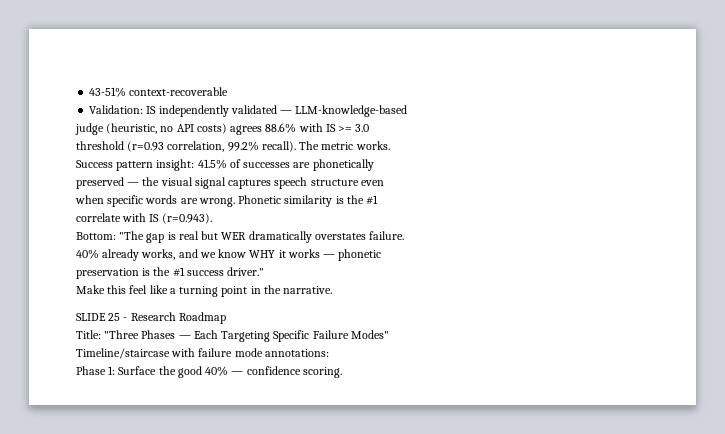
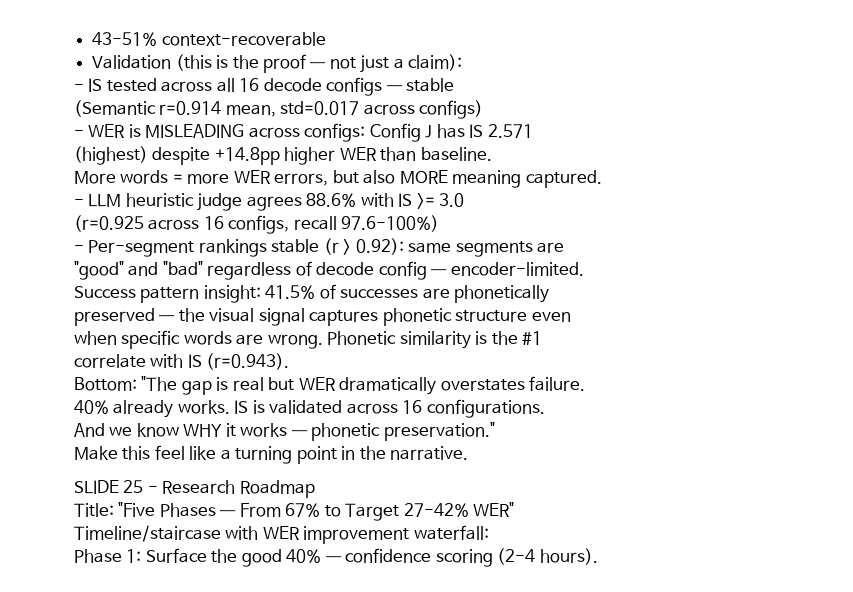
[89,105,408,117] [75,123,227,135] Validation: IS independently validated — LLM-knowledge-based // judge (heuristic, no API costs) -> [92,54,463,73] [74,77,455,96] [74,100,484,119] [74,123,533,142] [74,146,492,165] [74,170,602,188] [74,193,243,211] Validation (this is the proof — not just a claim): // - IS tested across all 16 decode configs — stable // (Semantic r=0.914 mean, std=0.017 across configs) // - WER is MISLEADING across configs: Config J has IS 2.571 // (highest) despite +14.8pp higher WER than baseline. // More words = more WER errors, but also MORE meaning captured. // - LLM heuristic judge
[76,141,390,152] threshold (r=0.93 correlation, 99.2% recall). The metric works. -> [74,215,440,234] [74,238,565,257] [74,261,584,280] (r=0.925 across 16 configs, recall 97.6-100%) // - Per-segment rankings stable (r > 0.92): same segments are // "good" and "bad" regardless of decode config — encoder-limited.
[274,177,308,189] speech -> [382,308,452,326] phonetic
[141,249,198,260] works, and -> [177,399,545,418] [74,423,105,437] works. IS is validated across 16 configurations. // And
[76,267,265,279] // preservation is the #1 success driver." -> [383,422,495,441] preservation."
[104,330,140,339] "Three -> [118,502,156,517] "Five
[193,330,389,342] Each Targeting Specific Failure Modes" -> [239,502,515,521] From 67% to Target 27-42% WER"
[198,348,329,357] failure mode annotations: -> [262,525,489,544] WER improvement waterfall:
[302,367,342,378] scoring. -> [435,548,598,567] scoring (2-4 hours).

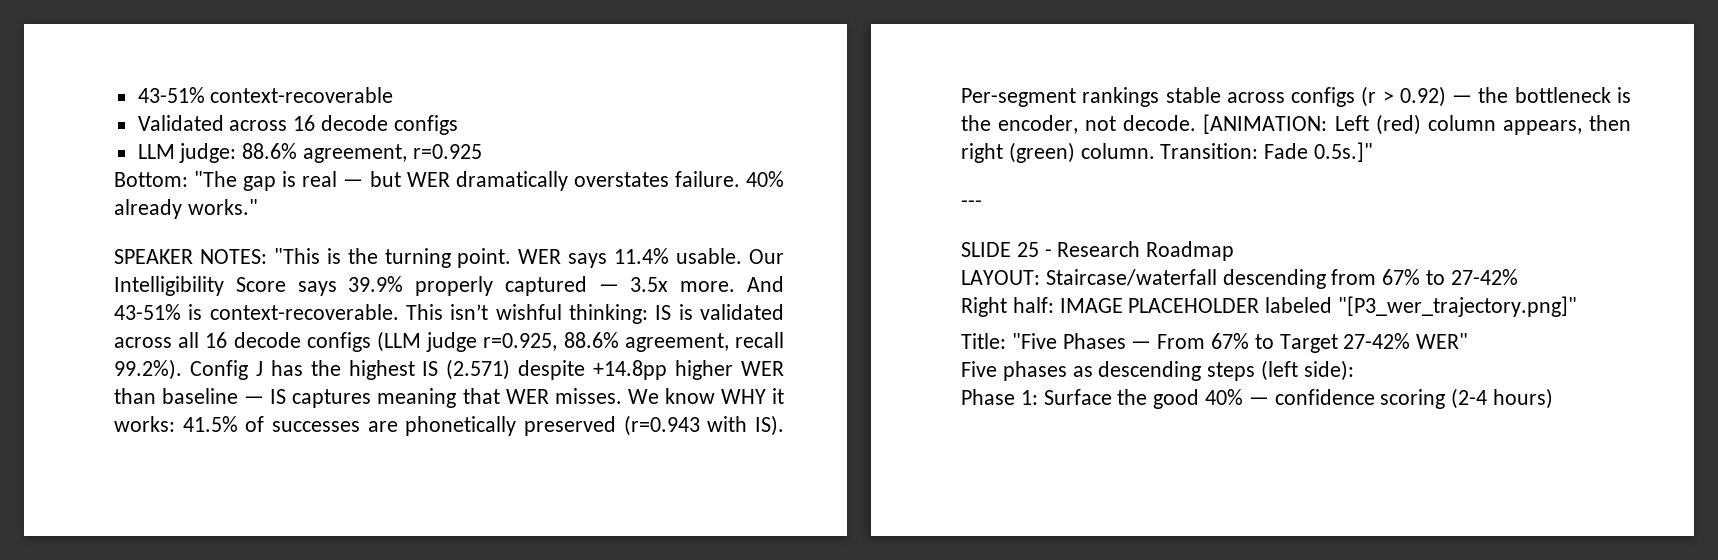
[92,54,463,73] [74,77,455,96] [74,100,484,119] [74,123,533,142] [74,146,492,165] [74,170,602,188] [74,193,465,211] [74,215,440,234] [74,238,565,257] [74,261,584,280] [74,284,550,303] [74,308,571,326] [74,330,543,349] [74,353,290,370] Validation (this is the proof — not just a claim): // - IS tested across all 16 decode configs — stable // (Semantic r=0.914 mean, std=0.017 across configs) // - WER is MISLEADING across configs: Config J has IS 2.571 // (highest) despite +14.8pp higher WER than baseline. // More words = more WER errors, but also MORE meaning captured. // - LLM heuristic judge agrees 88.6% with IS >= 3.0 // (r=0.925 across 16 configs, recall 97.6-100%) // - Per-segment rankings stable (r > 0.92): same segments are // "good" and "bad" regardless of decode config — encoder-limited. // Success pattern insight: 41.5% of successes are phonetically // preserved — the visual signal captures phonetic structure even // when specific words are wrong. Phonetic similarity is the #1 // correlate with IS (r=0.943). -> [137,115,458,135] [137,143,482,163] Validated across 16 decode configs // LLM judge: 88.6% agreement, r=0.925
(264, 384) none -> [343,179,364,187] —
(586, 383) // -> (740, 179) none
[177,399,545,418] [74,422,495,441] [74,445,469,464] works. IS is validated across 16 configurations. // And we know WHY it works — phonetic preservation." // Make this feel like a turning point in the narrative. -> [187,199,258,215] [114,248,784,268] [114,276,785,296] [114,304,784,324] [114,331,784,352] [114,359,784,380] [114,388,784,408] [114,415,784,436] [961,86,1631,107] [961,114,1631,135] [961,142,1374,163] [961,200,982,208] works." // SPEAKER NOTES: "This is the turning point. WER says 11.4% usable. Our Intelligibility Score says 39.9% properly captured — 3.5x more. And 43-51% is context-recoverable. This isn’t wishful thinking: IS is validated across all 16 decode configs (LLM judge r=0.925, 88.6% agreement, recall 99.2%). Config J has the highest IS (2.571) despite +14.8pp higher WER than baseline — IS captures meaning that WER misses. We know WHY it works: 41.5% of successes are phonetically preserved (r=0.943 with IS). Per-segment rankings stable across configs (r > 0.92) — the bottleneck is the encoder, not decode. [ANIMATION: Left (red) column appears, then right (green) column. Transition: Fade 0.5s.]" // ---
(315, 489) none -> [961,269,1518,289] [961,296,1578,317] // LAYOUT: Staircase/waterfall descending from 67% to 27-42% // Right half: IMAGE PLACEHOLDER labeled "[P3_wer_trajectory.png]"
[74,525,489,544] Timeline/staircase with WER improvement waterfall: -> [961,360,1354,381] Five phases as descending steps (left side):
[539,548,598,565] hours). -> [1493,388,1554,409] hours)

